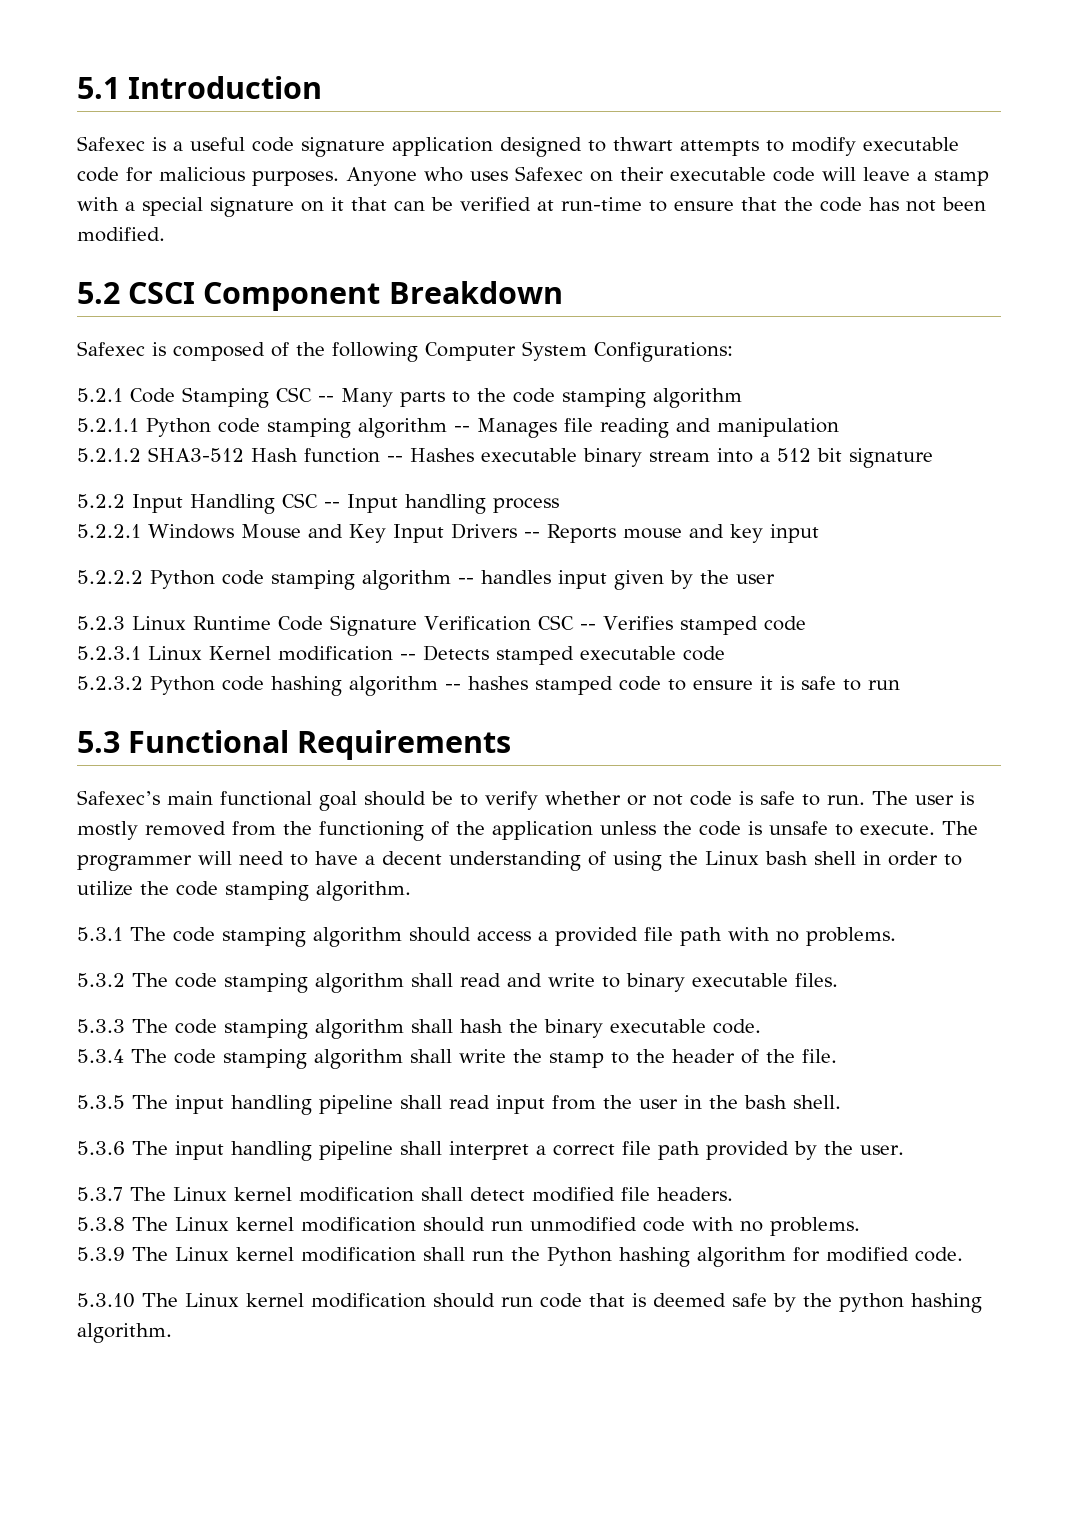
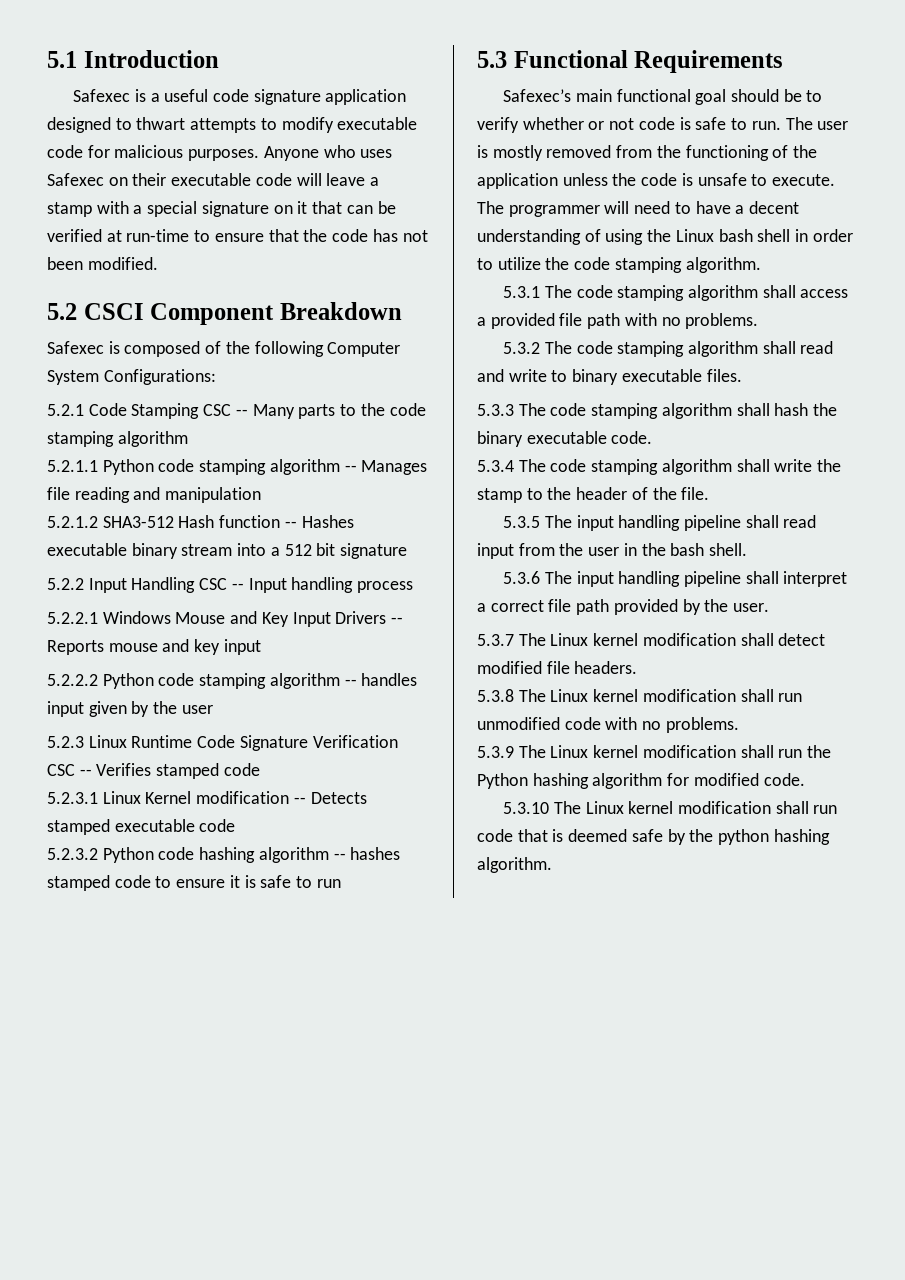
[409,927,471,942] should -> [762,285,796,298] shall
[423,1217,485,1232] should -> [740,689,774,702] shall
[433,1293,495,1308] should -> [775,801,809,814] shall

